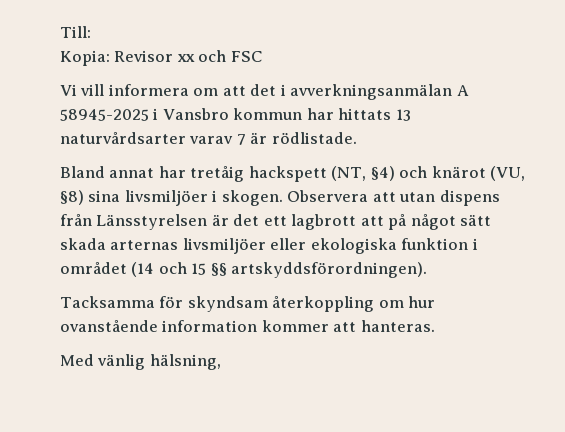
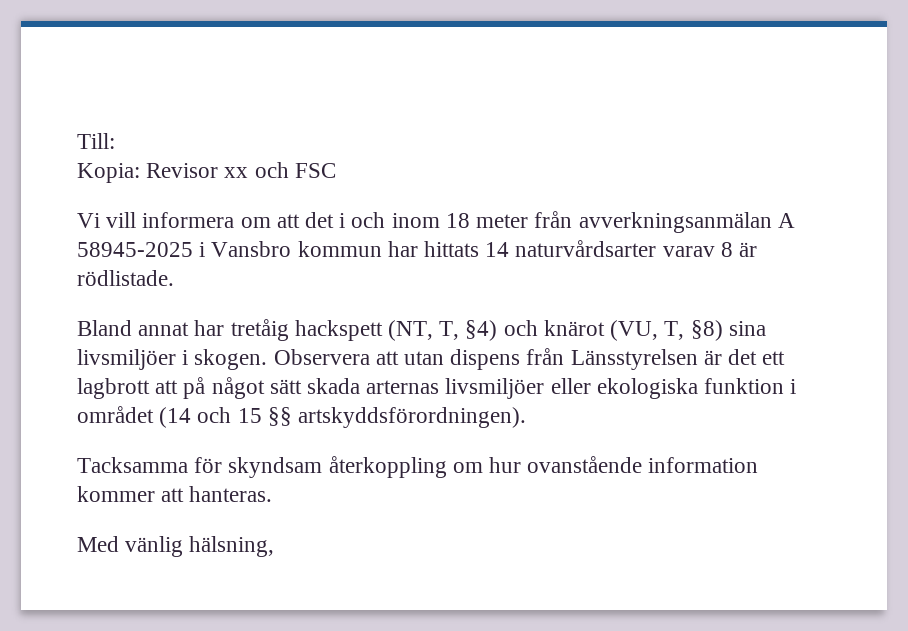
(286, 90) none -> [351,211,573,228] och inom 18 meter från
[395,109,411,121] 13 -> [485,242,510,257] 14
[236,134,246,145] 7 -> [720,242,733,257] 8
(367, 173) none -> [439,321,460,340] T,
(526, 173) none -> [664,321,685,340] T,

